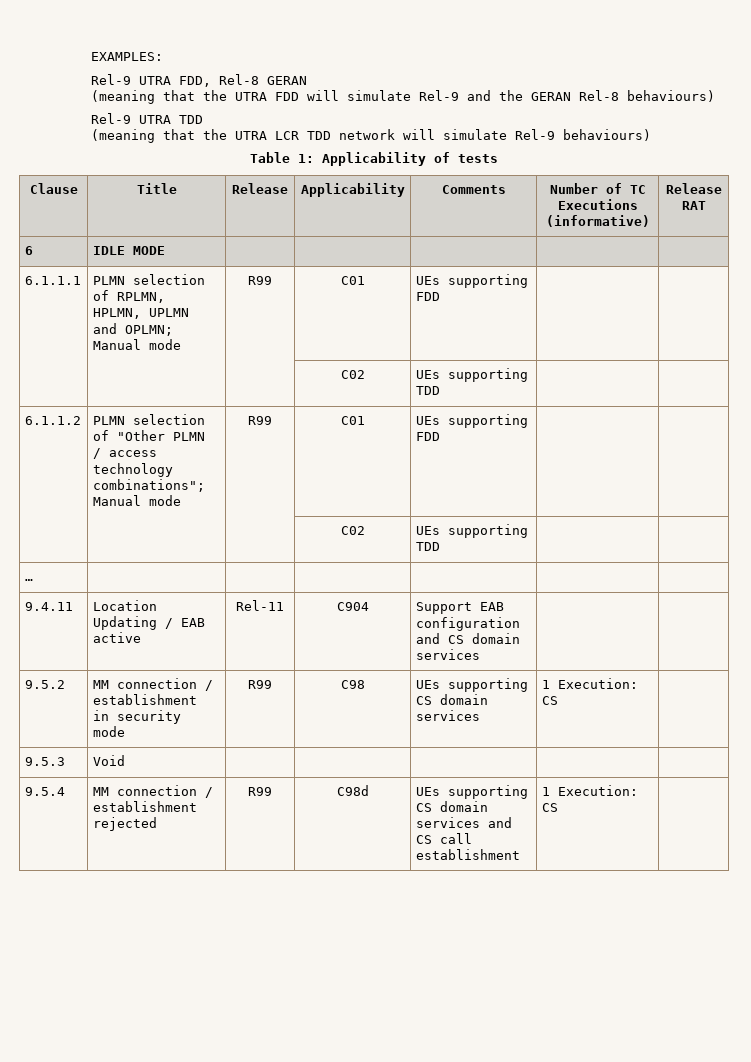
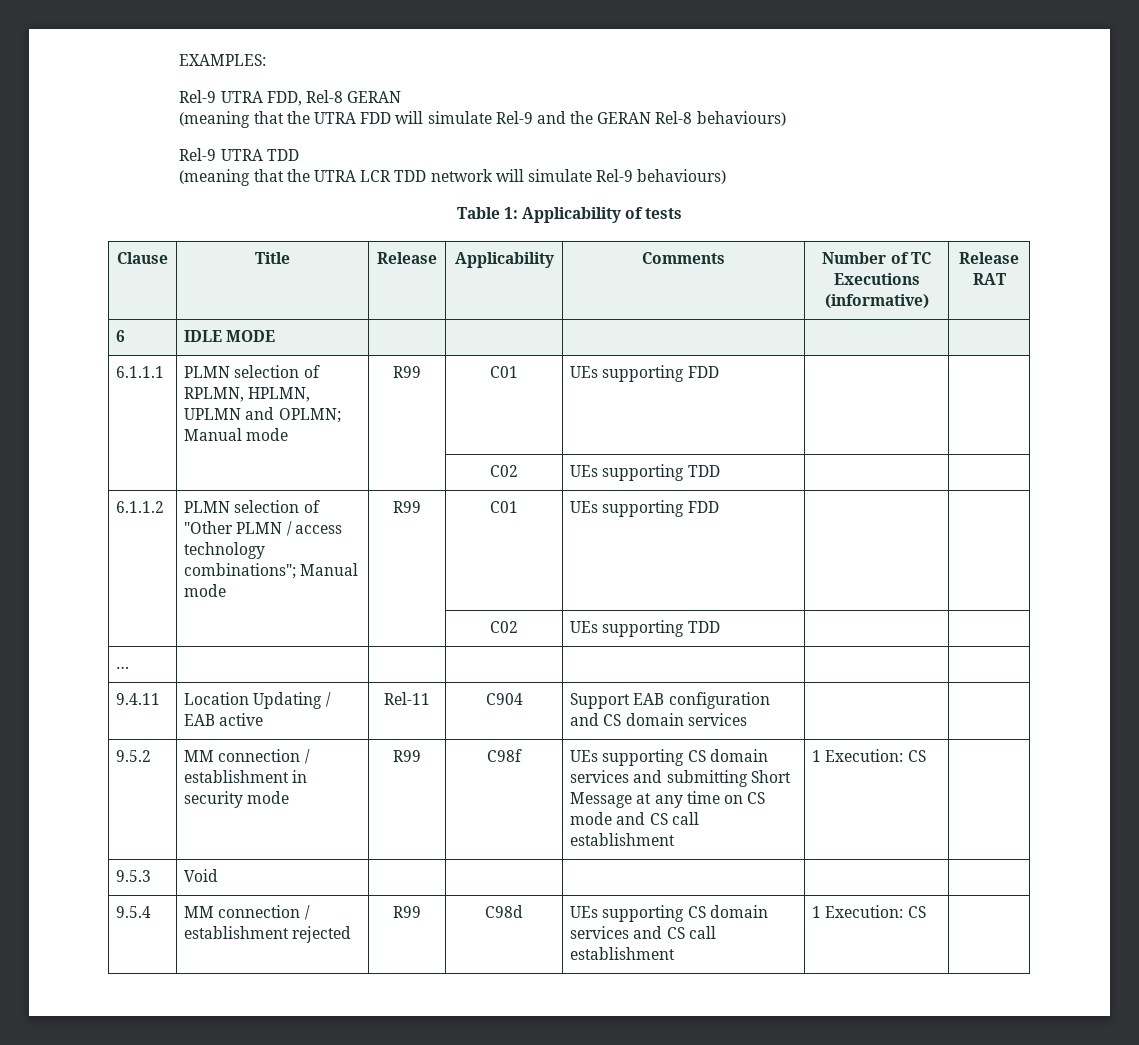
[340,680,365,689] [415,678,528,692] [415,694,488,705] [415,710,480,721] C98 | UEs supporting CS domain services -> [487,749,522,762] [570,749,768,766] [570,770,791,787] [570,791,766,808] [570,812,699,825] [570,833,676,846] C98f | UEs supporting CS domain services and submitting Short Message at any time on CS mode and CS call establishment

